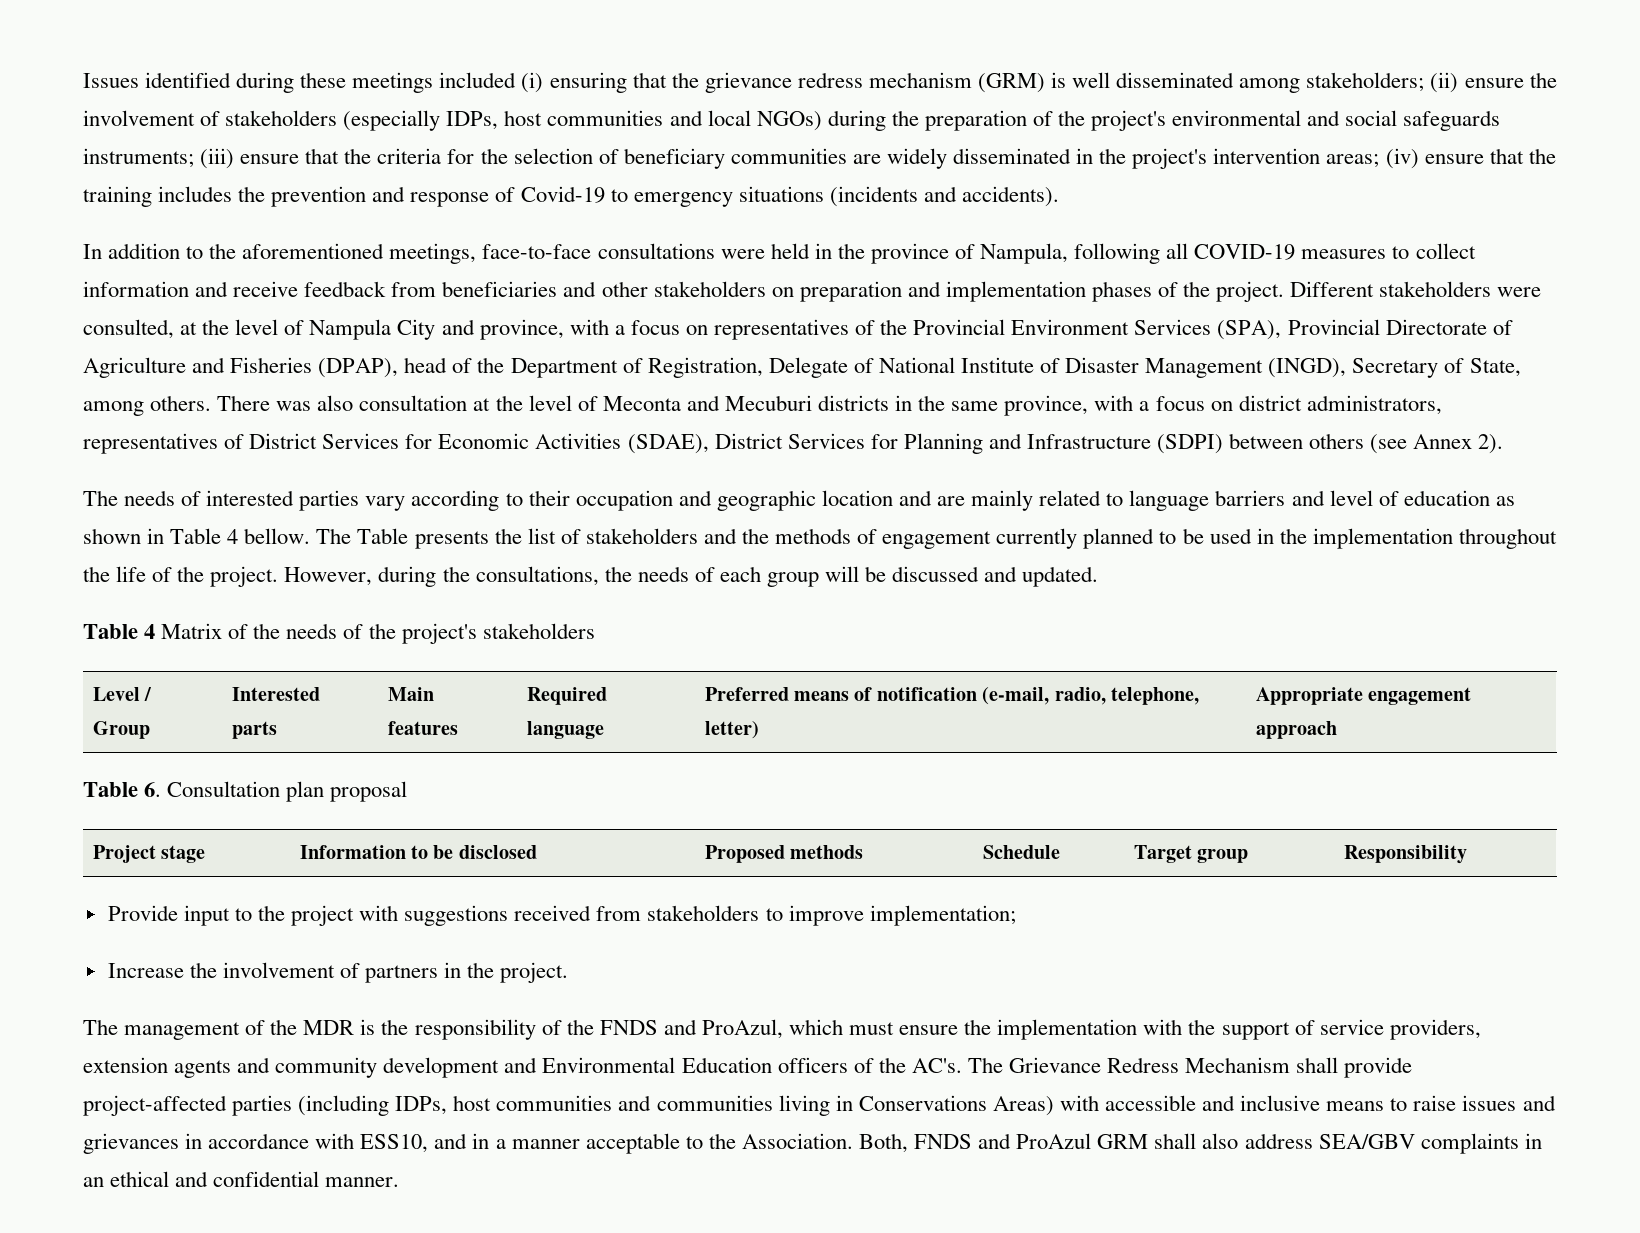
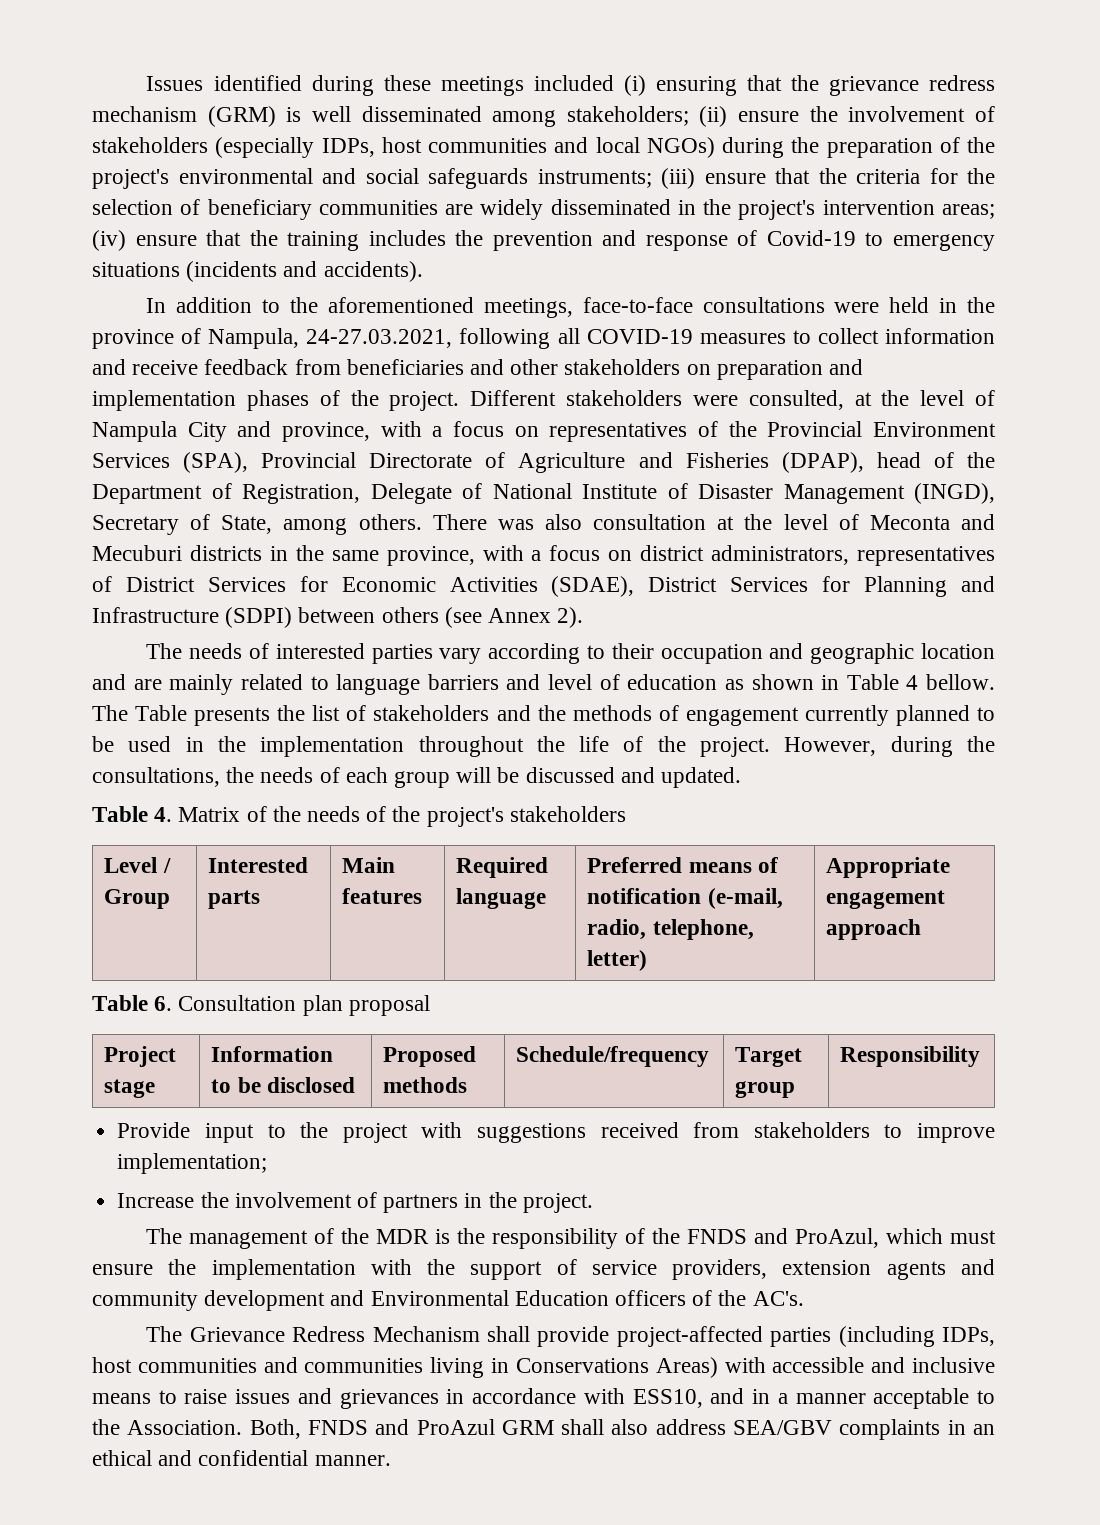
(1069, 253) none -> [306,329,453,348] 24-27.03.2021,
[144,624,156,639] 4 -> [154,807,173,822] 4.
[982,845,1060,859] Schedule -> [516,1046,710,1067] Schedule/frequency
(962, 1065) none -> (804, 1298) //

